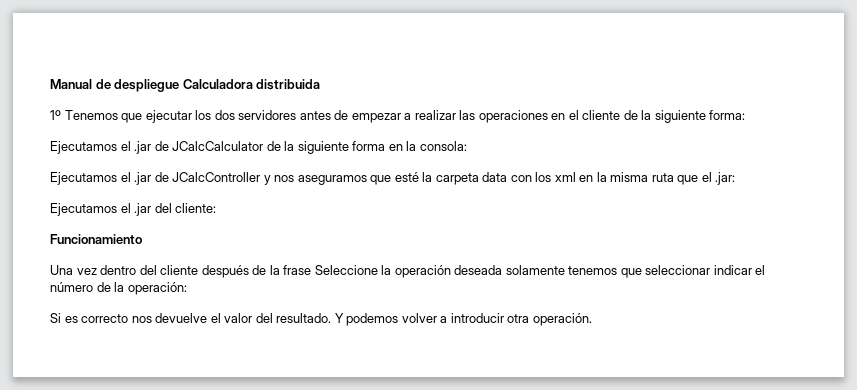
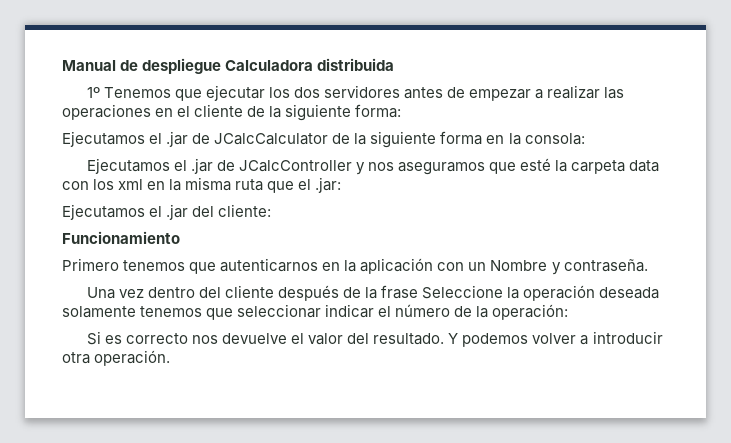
(142, 239) none -> [62,258,648,275] // Primero tenemos que autenticarnos en la aplicación con un Nombre y contraseña.

